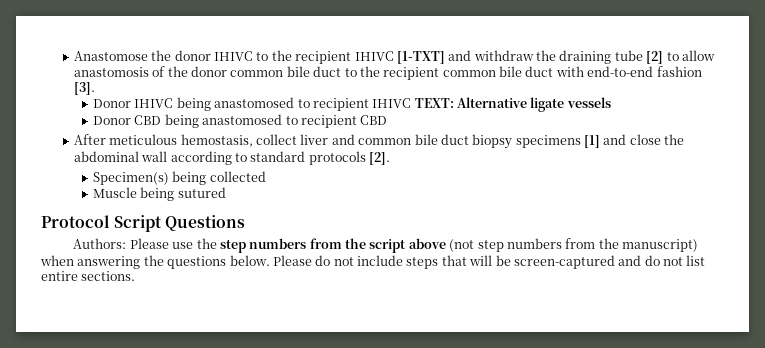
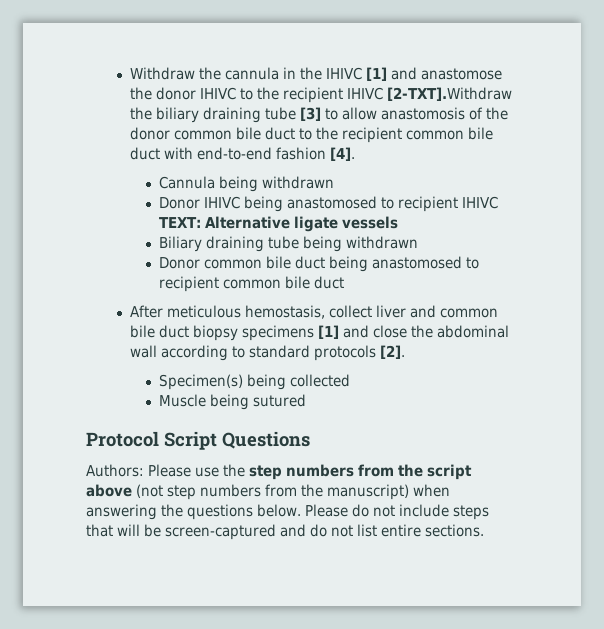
[73,51,148,61] Anastomose -> [130,67,503,81] Withdraw the cannula in the IHIVC [1] and anastomose
[396,50,664,64] [1-TXT] and withdraw the draining tube [2] -> [387,87,513,101] [130,107,322,123] [2-TXT].Withdraw the biliary draining tube [3]
[73,82,95,95] [3]. -> [330,147,356,161] [158,176,334,192] [4]. // Cannula being withdrawn
[93,114,388,128] Donor CBD being anastomosed to recipient CBD -> [158,236,418,252] [158,256,479,272] [158,276,344,292] Biliary draining tube being withdrawn // Donor common bile duct being anastomosed to recipient common bile duct

